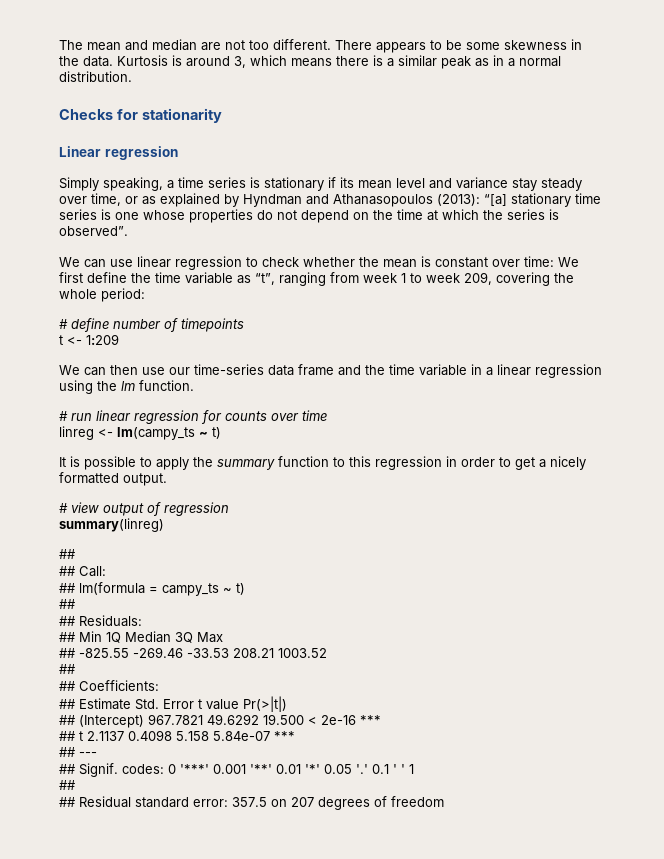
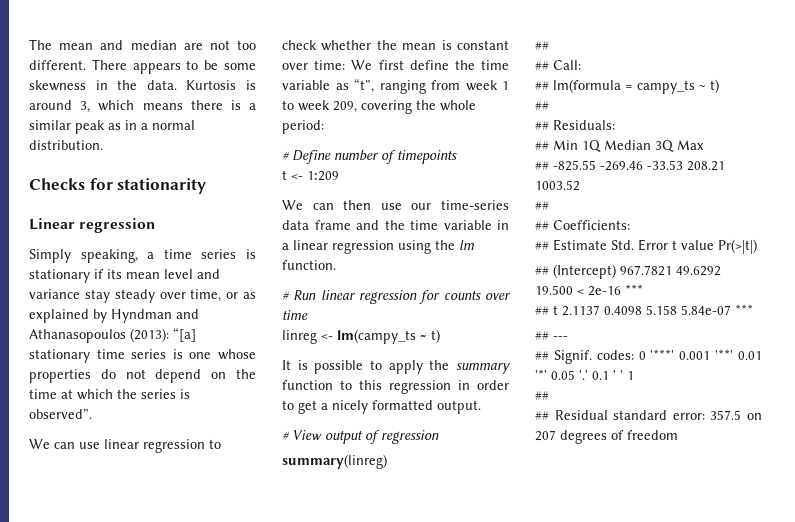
[71,318,109,332] define -> [292,150,331,164] Define
[71,413,92,421] run -> [293,290,317,300] Run
[71,502,99,513] view -> [292,430,322,440] View

